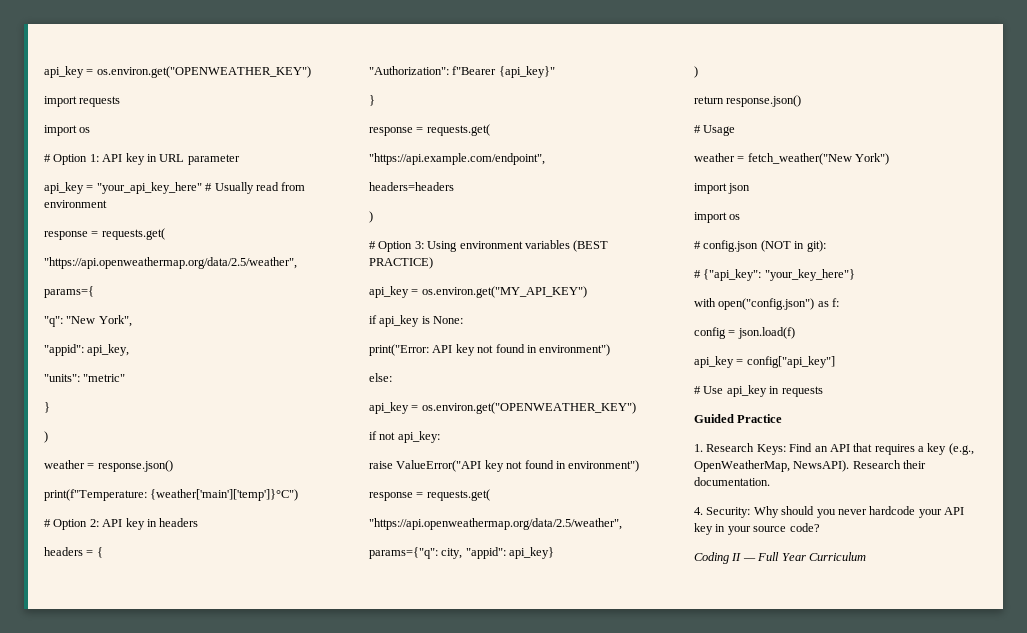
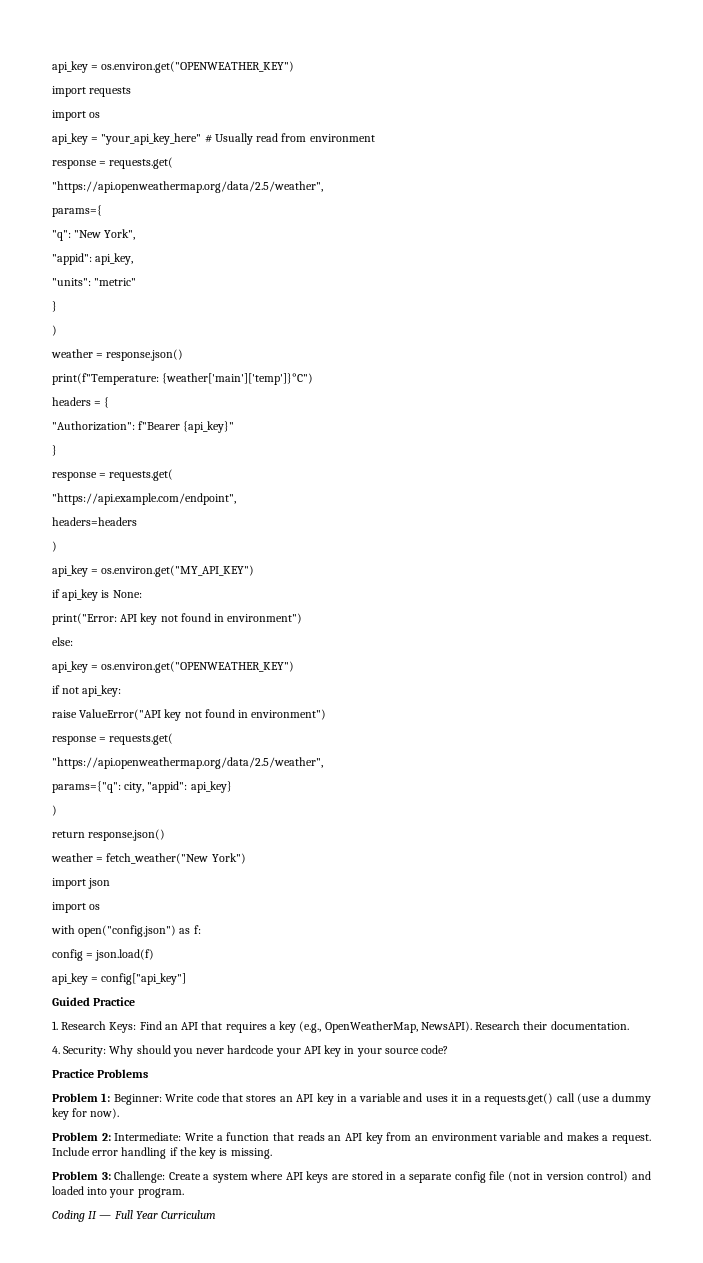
[44,153,240,165] // # Option 1: API key in URL parameter -> (101, 115) none
[44,518,199,530] // # Option 2: API key in headers -> (314, 379) none
[369,240,609,252] [369,257,433,269] // # Option 3: Using environment variables (BEST PRACTICE) -> (57, 546) none
[694,125,736,136] // # Usage -> (166, 835) none
[694,240,826,252] [694,269,855,281] // # config.json (NOT in git): // # {"api_key": "your_key_here"} -> (101, 907) none
[694,385,823,397] // # Use api_key in requests -> (187, 979) none
(820, 527) none -> [52,1069,149,1078] [52,1093,652,1105] [52,1108,120,1120] [52,1132,651,1144] [52,1147,272,1159] [52,1171,651,1183] [52,1186,184,1198] // Practice Problems // Problem 1: Beginner: Write code that stores an API key in a variable and uses it in a requests.get() call (use a dummy key for now). // Problem 2: Intermediate: Write a function that reads an API key from an environment variable and makes a request. Include error handling if the key is missing. // Problem 3: Challenge: Create a system where API keys are stored in a separate config file (not in version control) and loaded into your program.

